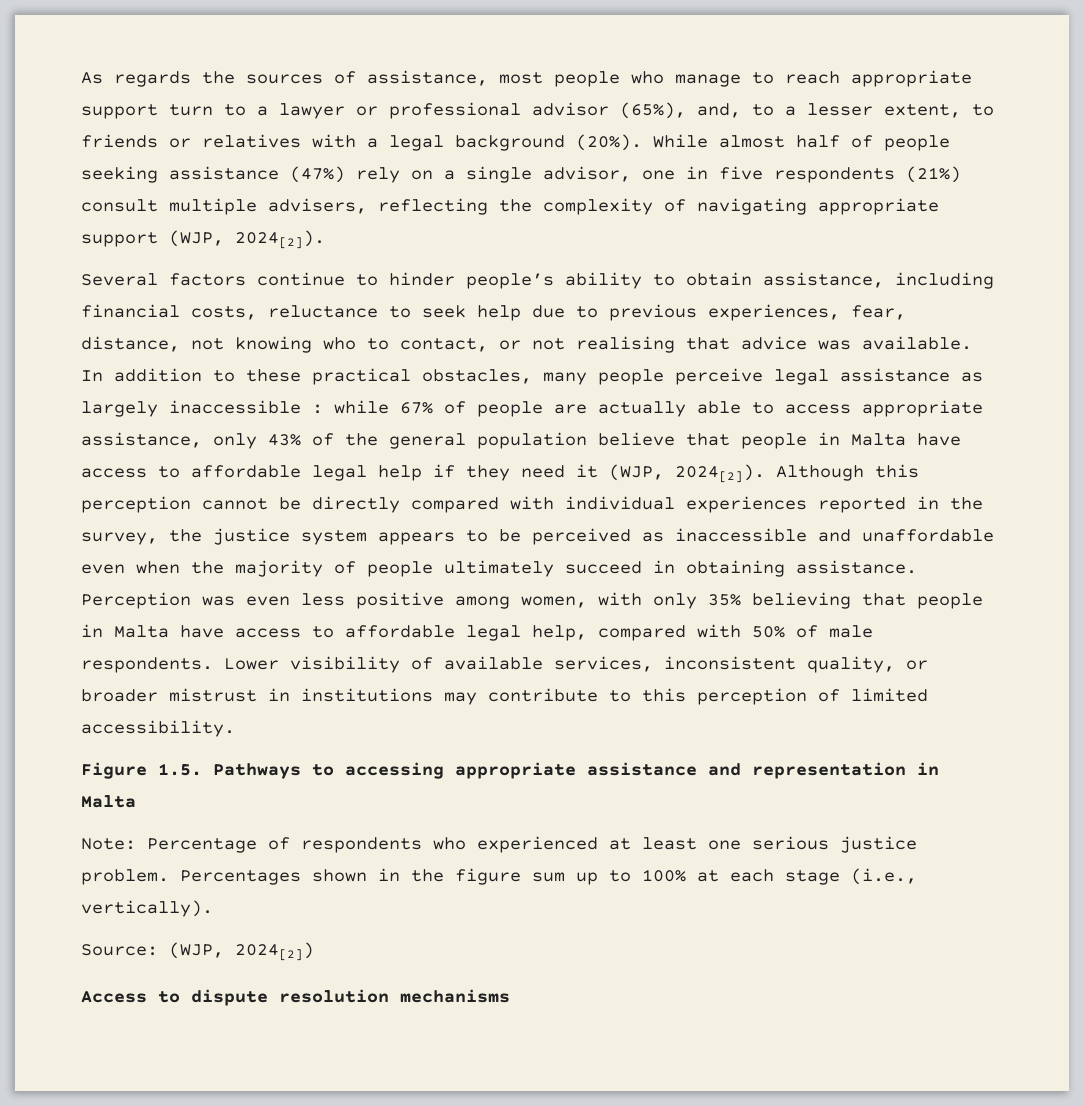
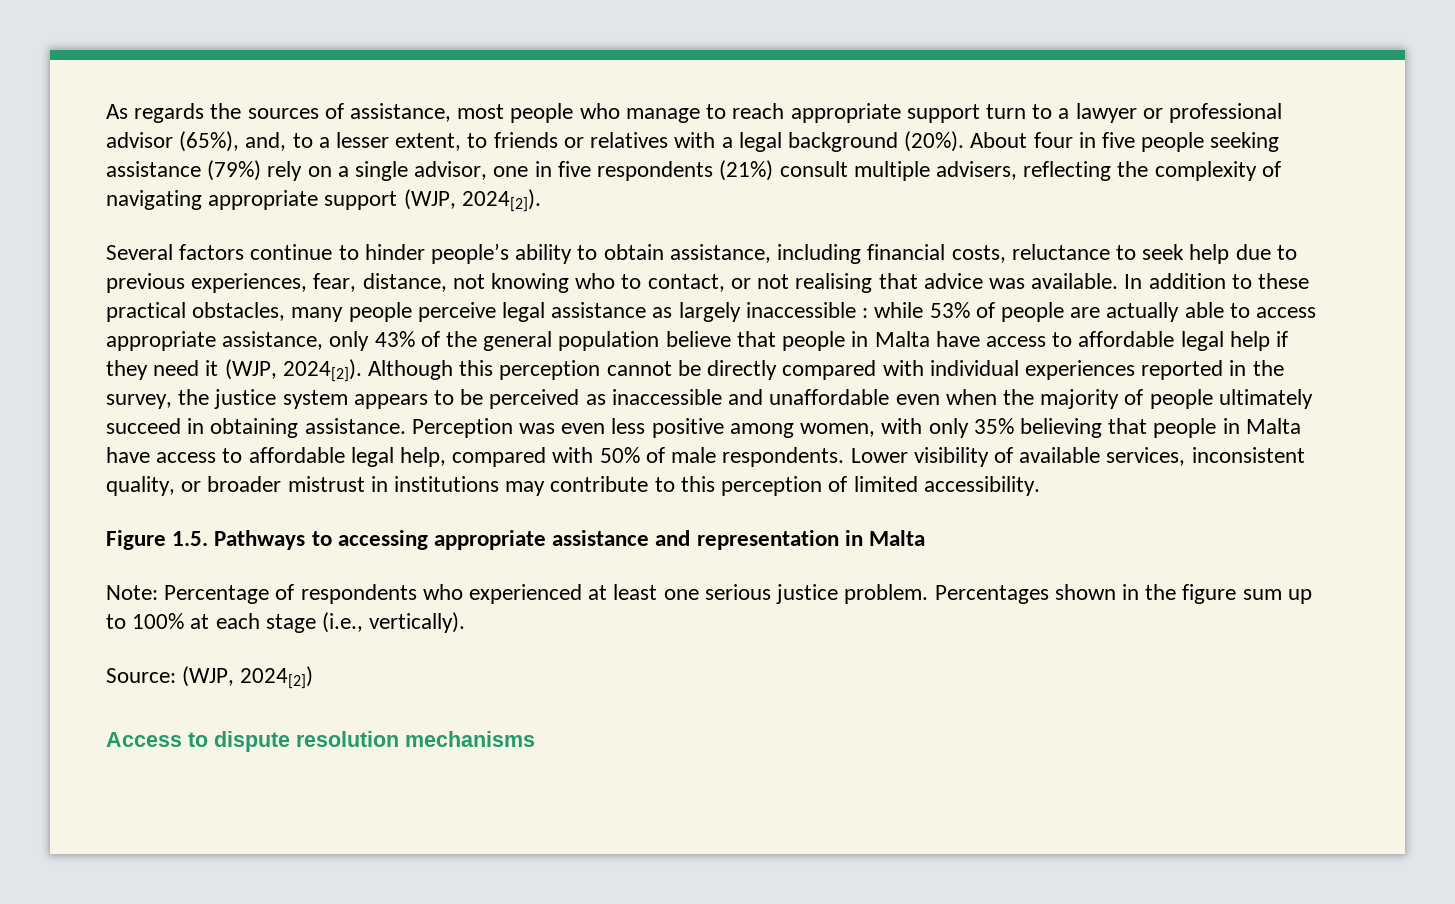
[653,134,873,148] While almost half of -> [970,132,1135,148] About four in five
[290,166,345,183] (47%) -> [207,160,262,181] (79%)
[400,402,433,414] 67% -> [929,302,970,318] 53%

